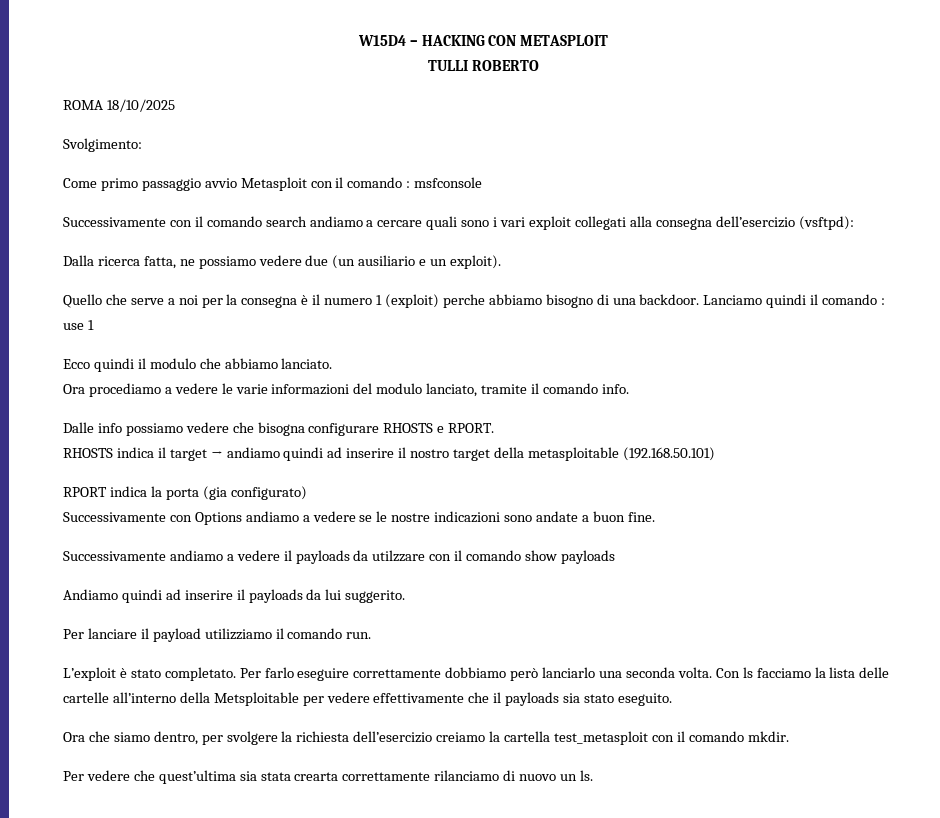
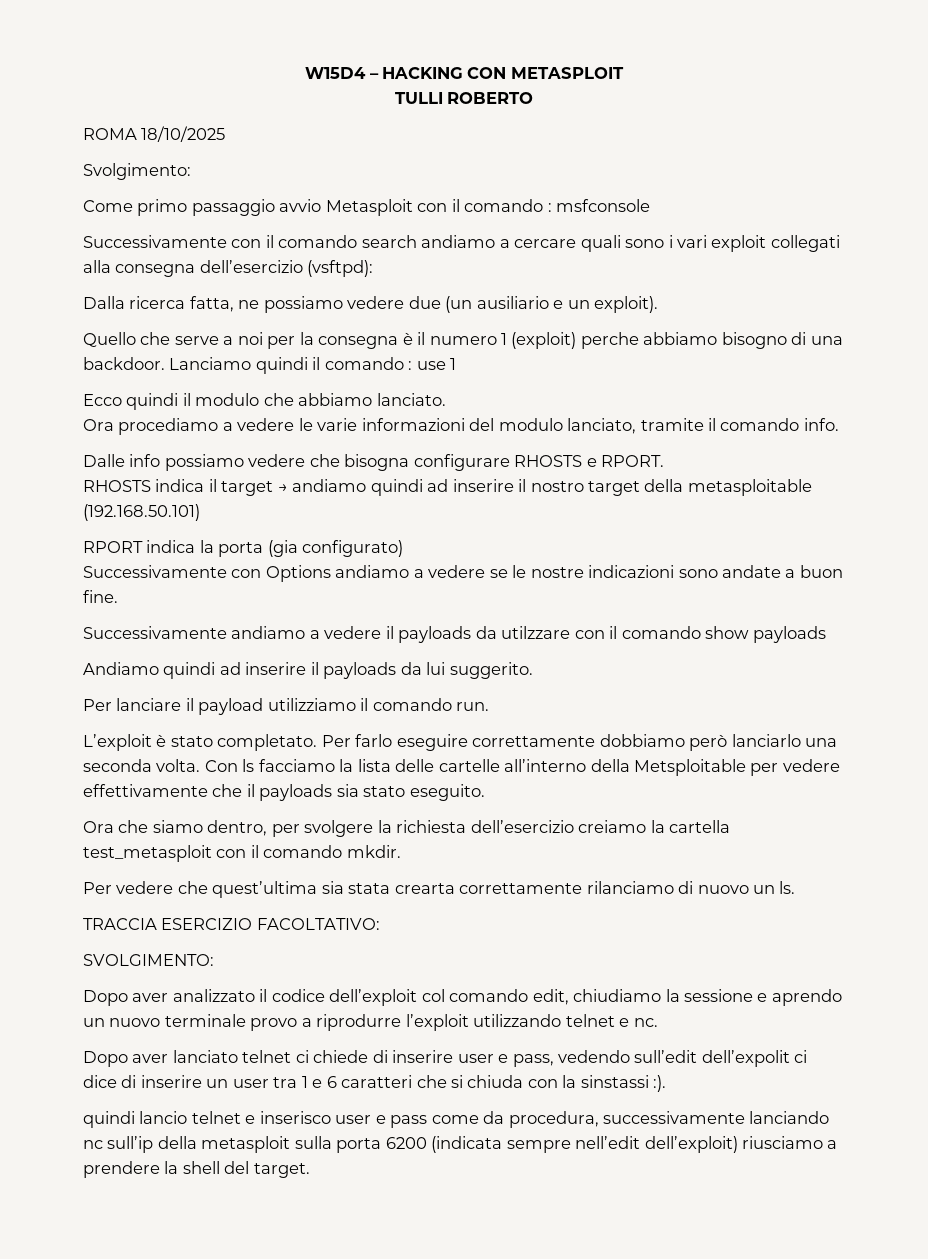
(593, 775) none -> [83,918,380,930] [83,954,214,966] [83,989,842,1006] [83,1014,658,1031] [83,1050,808,1067] [83,1075,667,1092] [83,1111,830,1128] [83,1136,838,1153] [83,1161,310,1178] // TRACCIA ESERCIZIO FACOLTATIVO: // SVOLGIMENTO: // Dopo aver analizzato il codice dell’exploit col comando edit, chiudiamo la sessione e aprendo un nuovo terminale provo a riprodurre l’exploit utilizzando telnet e nc. // Dopo aver lanciato telnet ci chiede di inserire user e pass, vedendo sull’edit dell’expolit ci dice di inserire un user tra 1 e 6 caratteri che si chiuda con la sinstassi :). // quindi lancio telnet e inserisco user e pass come da procedura, successivamente lanciando nc sull’ip della metasploit sulla porta 6200 (indicata sempre nell’edit dell’exploit) riusciamo a prendere la shell del target.

